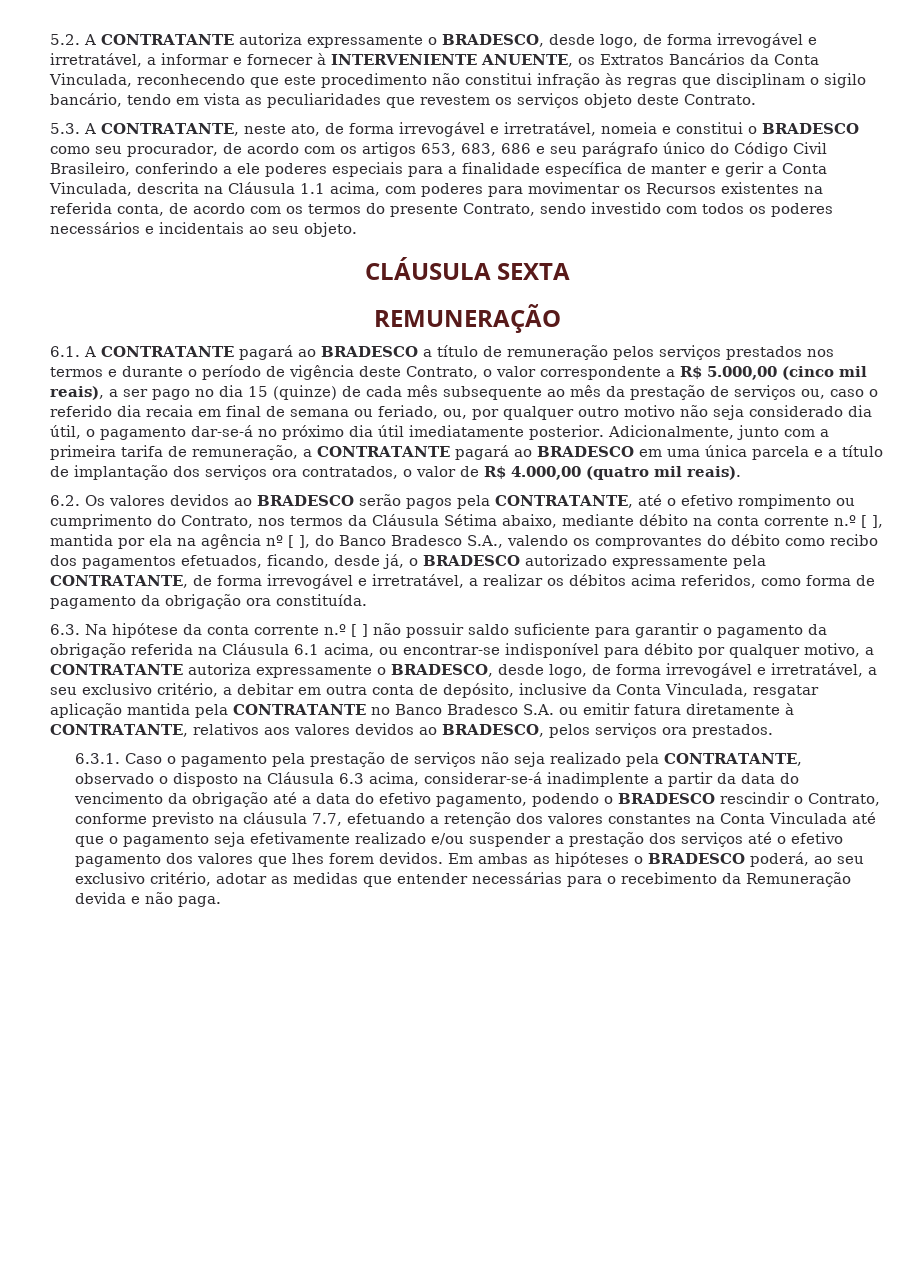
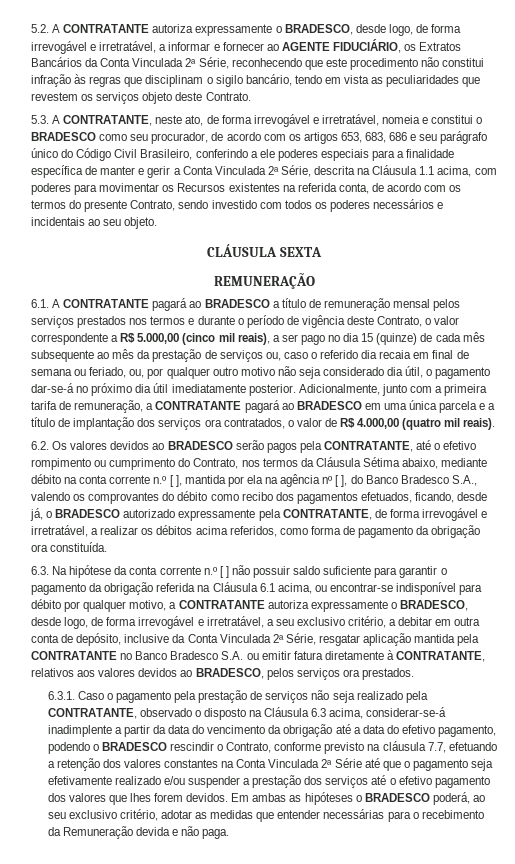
[317,53,573,67] à INTERVENIENTE ANUENTE, -> [266,39,401,53] ao AGENTE FIDUCIÁRIO,
[49,73,132,87] Vinculada, -> [132,57,229,69] Vinculada 2ª Série,
[49,182,132,196] Vinculada, -> [214,165,311,177] Vinculada 2ª Série,
(608, 352) none -> [393,299,431,308] mensal
[665,683,748,697] Vinculada, -> [219,633,316,645] Vinculada 2ª Série,
(847, 818) none -> [321,758,362,768] 2ª Série

